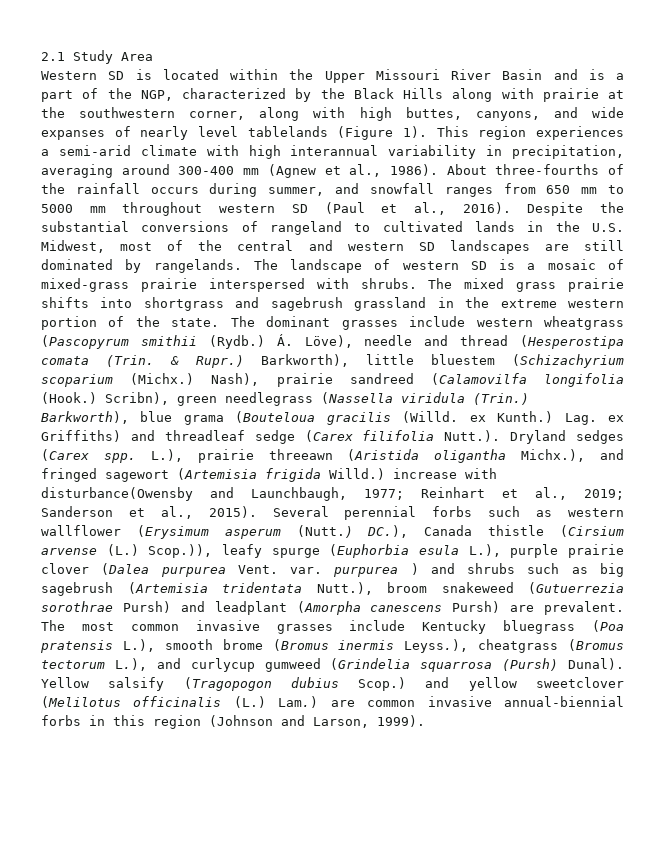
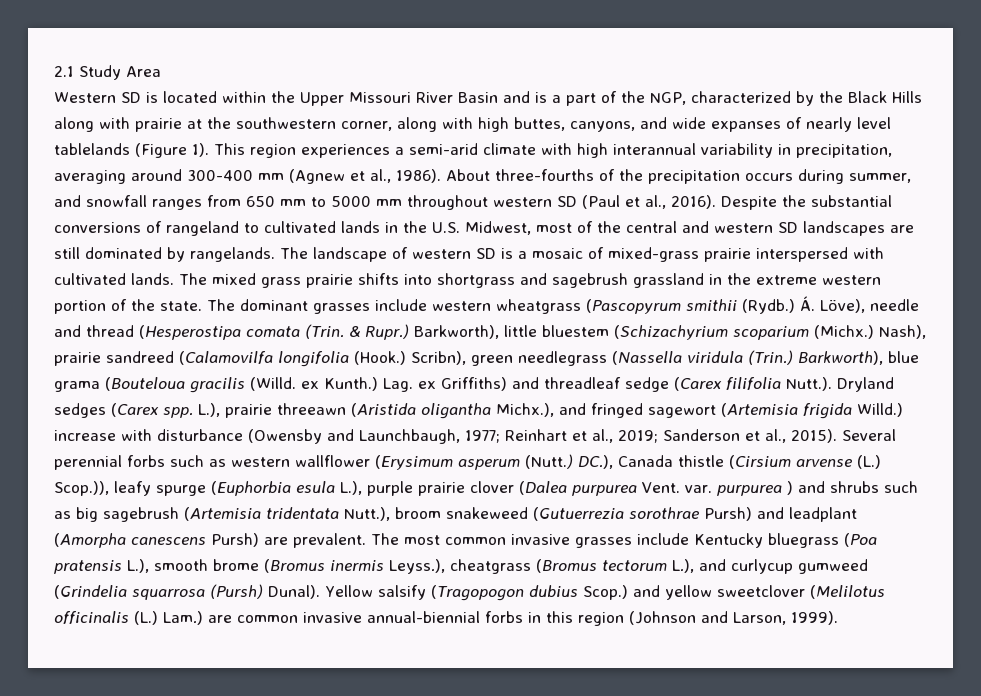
[75,183,140,194] rainfall -> [648,170,740,184] precipitation
[360,278,417,289] shrubs. -> [54,273,174,285] cultivated lands.
[41,487,193,501] disturbance(Owensby -> [157,429,322,444] disturbance (Owensby

